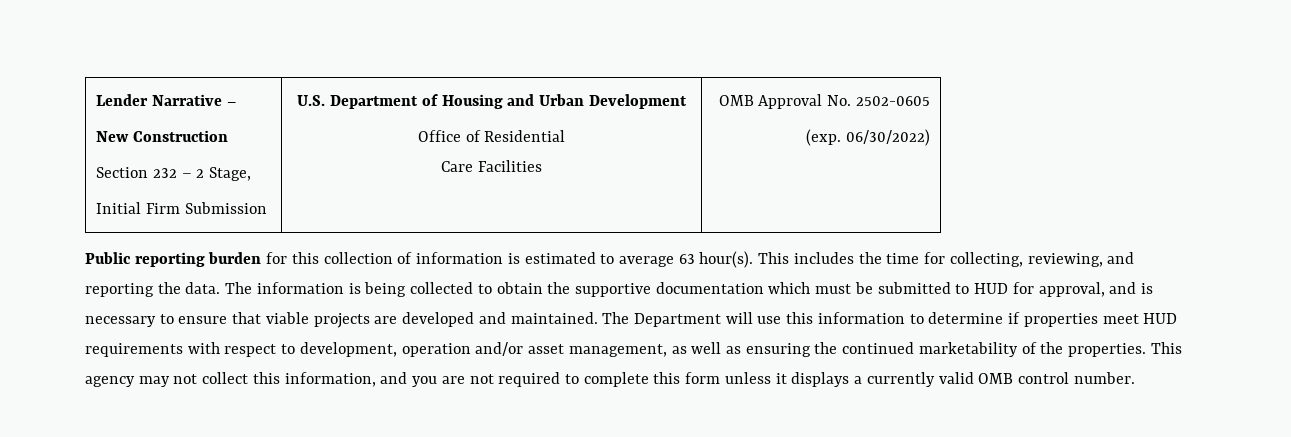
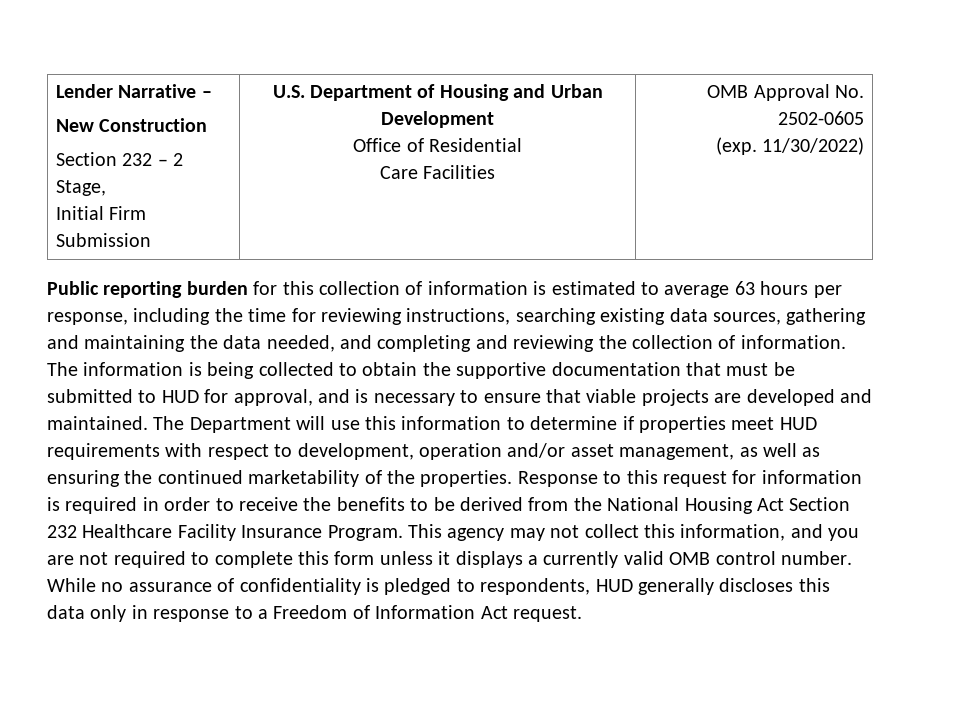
[845,129,930,146] 06/30/2022) -> [761,137,864,155] 11/30/2022)
[699,251,1135,268] [85,282,221,297] hour(s). This includes the time for collecting, reviewing, and reporting the data. -> [760,281,842,298] [47,308,867,325] [47,335,846,352] hours per response, including the time for reviewing instructions, searching existing data sources, gathering and maintaining the data needed, and completing and reviewing the collection of information.
[768,282,811,294] which -> [685,362,721,376] that
(1147, 350) none -> [517,470,862,487] [47,497,851,514] [47,524,403,541] Response to this request for information is required in order to receive the benefits to be derived from the National Housing Act Section 232 Healthcare Facility Insurance Program.
(1135, 378) none -> [47,578,830,595] [47,605,582,622] While no assurance of confidentiality is pledged to respondents, HUD generally discloses this data only in response to a Freedom of Information Act request.

